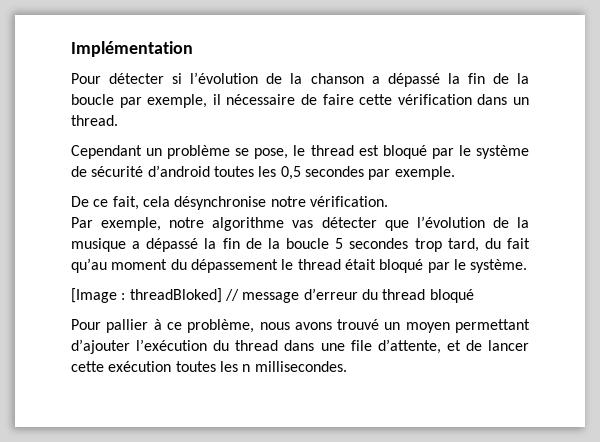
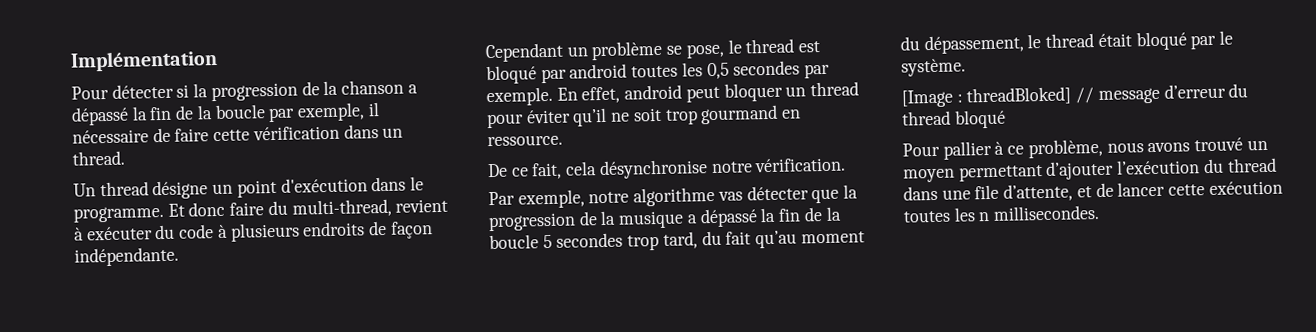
[190,72,259,84] l’évolution -> [193,82,298,102] la progression
(118, 120) none -> [73,176,425,200] [73,198,449,223] [74,220,433,242] [74,246,179,267] // Un thread désigne un point d'exécution dans le programme. Et donc faire du multi-thread, revient à exécuter du code à plusieurs endroits de façon indépendante.
[458,145,529,159] [71,165,210,177] le système de sécurité d’android -> [569,63,628,79] android
(455, 173) none -> [556,81,860,104] [487,104,802,129] [487,134,563,147] En effet, android peut bloquer un thread pour éviter qu’il ne soit trop gourmand en ressource.
[416,216,485,228] l’évolution -> [843,184,859,199] [488,212,576,232] la progression
[190,259,278,273] dépassement -> [923,34,1024,55] dépassement,

